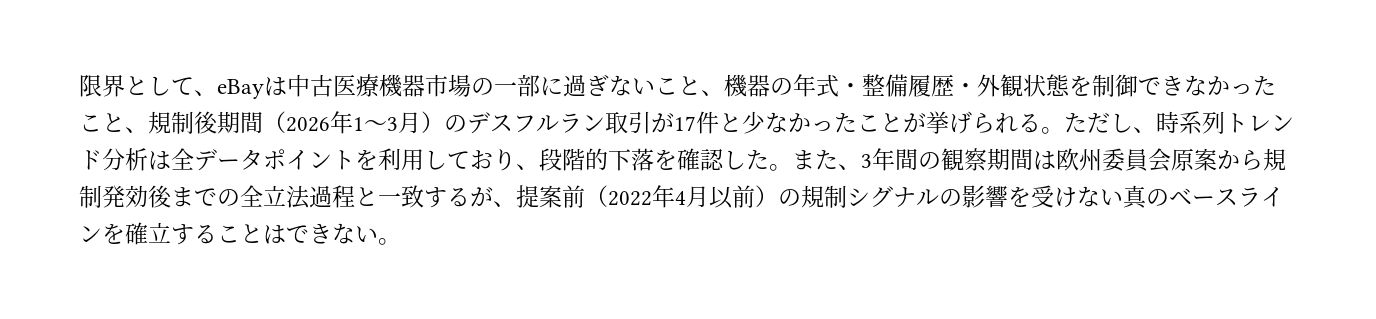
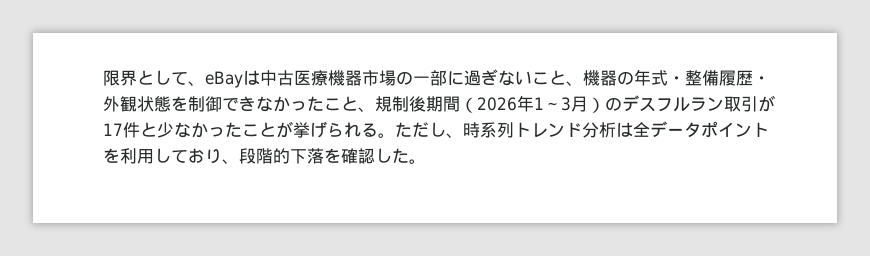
[792,148,1286,172] [79,185,1284,209] [79,222,401,245] また、3年間の観察期間は欧州委員会原案から規制発効後までの全立法過程と一致するが、提案前（2022年4月以前）の規制シグナルの影響を受けない真のベースラインを確立することはできない。 -> (426, 161) none

